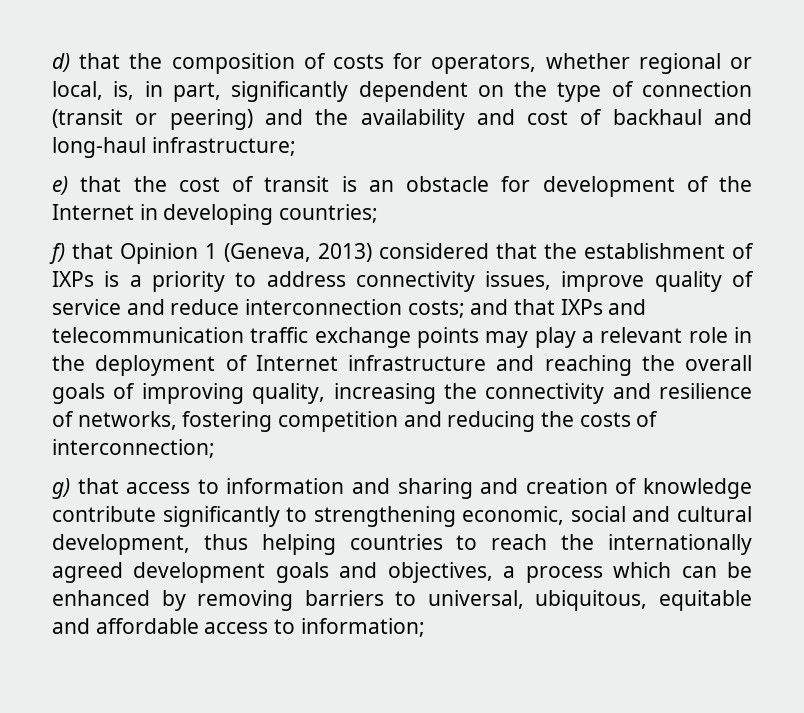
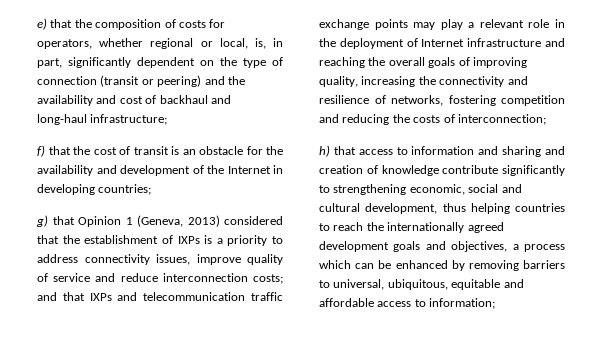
[52,53,70,72] d) -> [37,18,47,30] e)
[52,176,68,195] e) -> [37,145,45,157] f)
(531, 184) none -> [266,146,283,155] [37,165,117,176] the availability and
[49,243,65,264] f) -> [36,215,48,227] g)
[52,478,70,499] g) -> [319,145,330,157] h)

